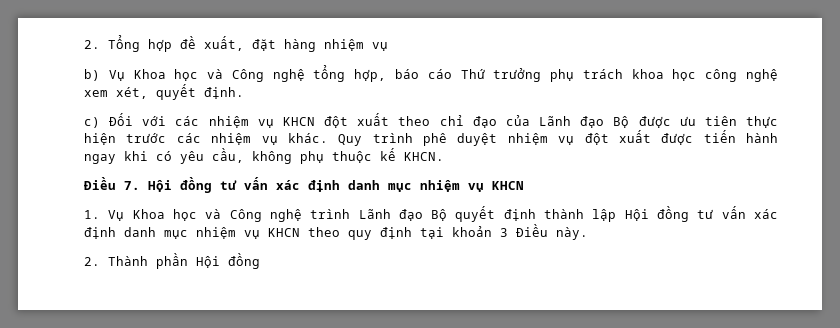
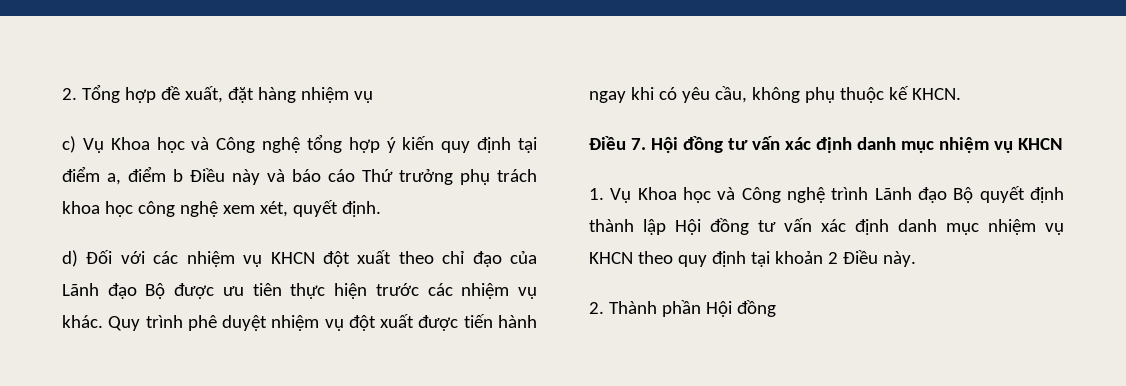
[84,69,100,81] b) -> [62,136,76,153] c)
[354,69,387,82] hợp, -> [348,136,538,153] [62,166,285,185] hợp ý kiến quy định tại điểm a, điểm b Điều này và
[84,117,100,128] c) -> [62,250,78,267] d)
[500,228,508,237] 3 -> [827,252,838,264] 2

